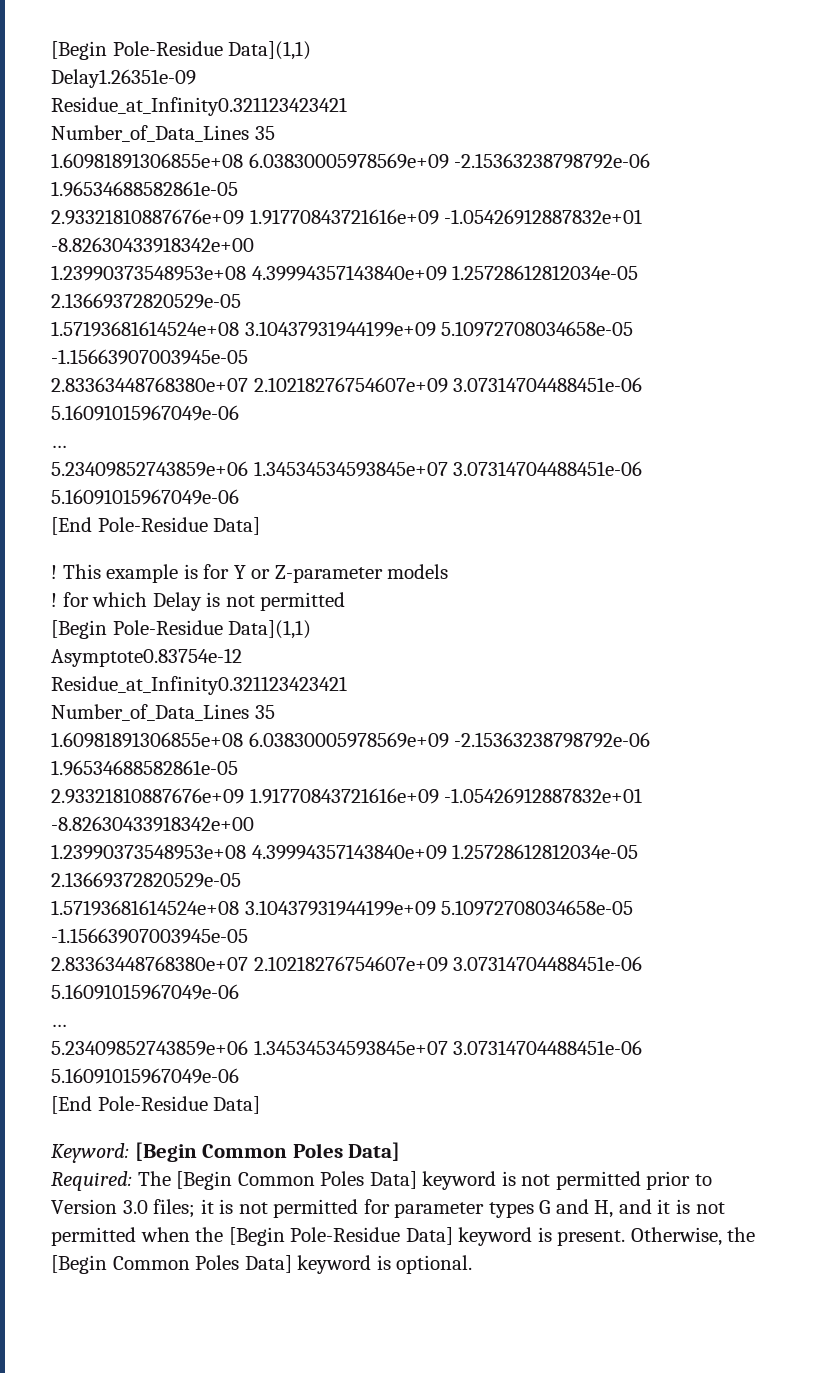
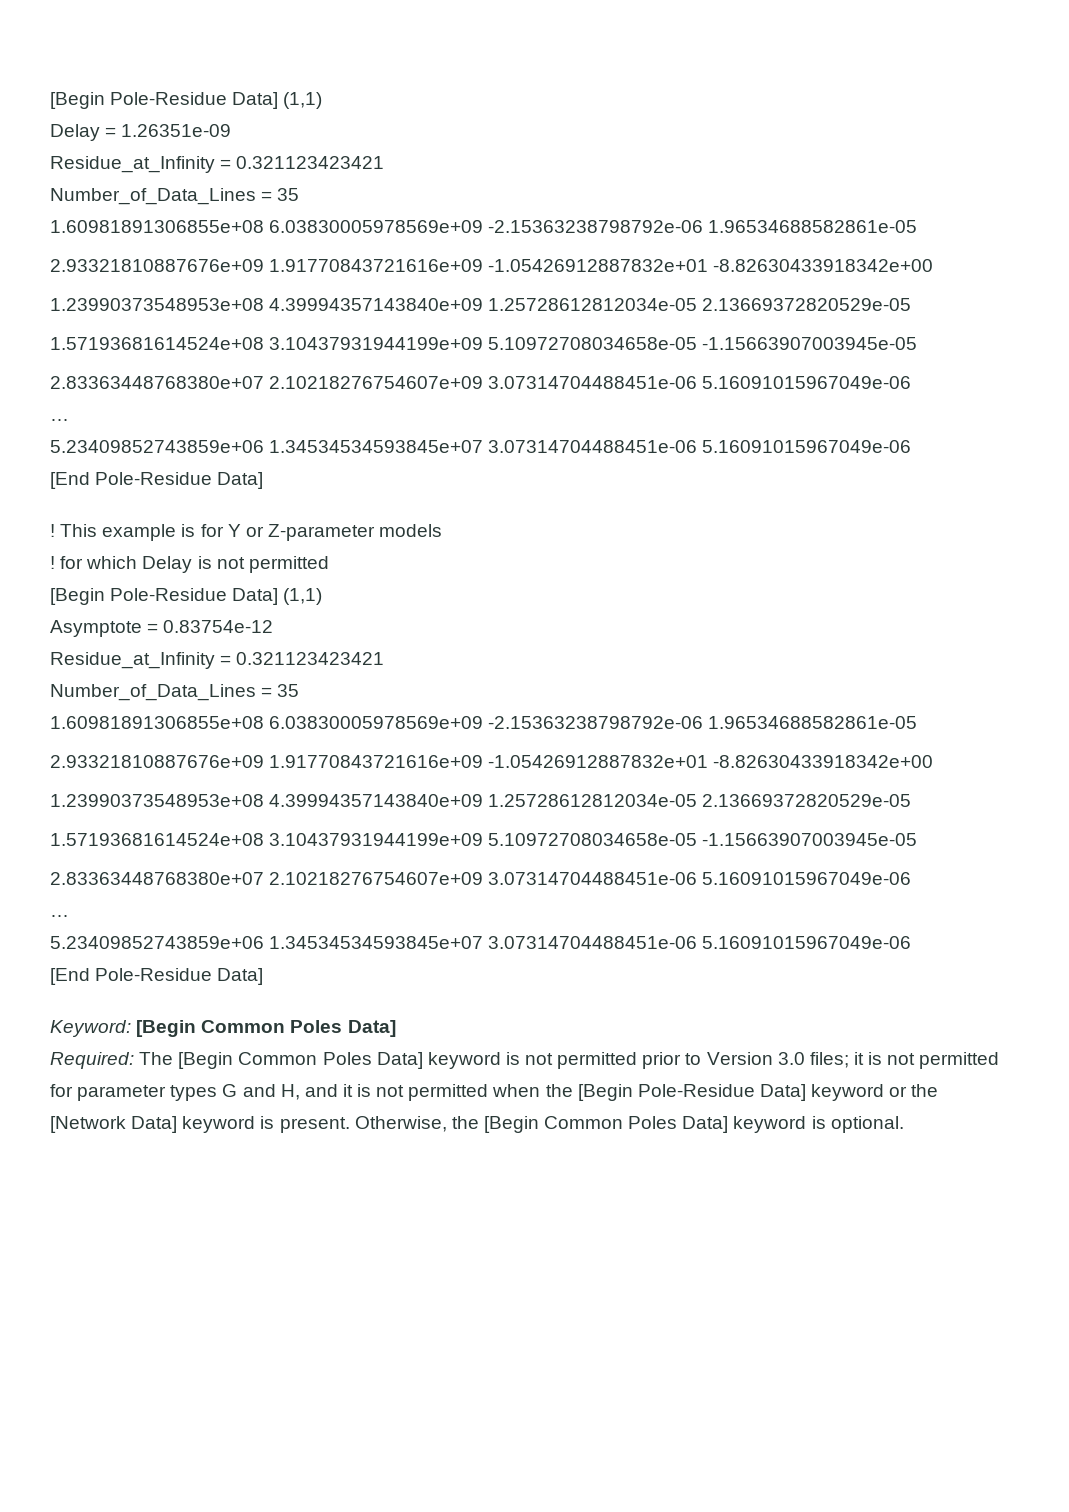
[51,41,312,60] [51,69,196,88] [51,97,347,116] [51,125,249,142] [Begin Pole-Residue Data](1,1) // Delay1.26351e-09 // Residue_at_Infinity0.321123423421 // Number_of_Data_Lines -> [50,92,323,109] [50,124,232,141] [50,156,385,173] [50,188,273,205] [Begin Pole-Residue Data] (1,1) // Delay = 1.26351e-09 // Residue_at_Infinity = 0.321123423421 // Number_of_Data_Lines =
[228,620,312,639] [51,648,242,667] [51,676,347,695] [51,704,249,721] Data](1,1) // Asymptote0.83754e-12 // Residue_at_Infinity0.321123423421 // Number_of_Data_Lines -> [232,588,323,605] [50,620,274,637] [50,652,385,669] [50,684,273,701] Data] (1,1) // Asymptote = 0.83754e-12 // Residue_at_Infinity = 0.321123423421 // Number_of_Data_Lines =
(533, 1236) none -> [889,1084,939,1097] [50,1116,256,1133] or the [Network Data] keyword

